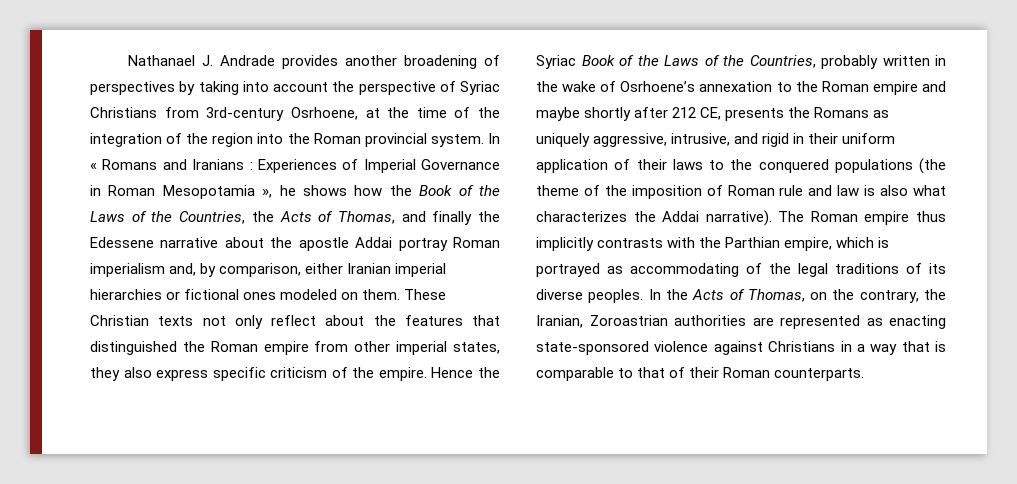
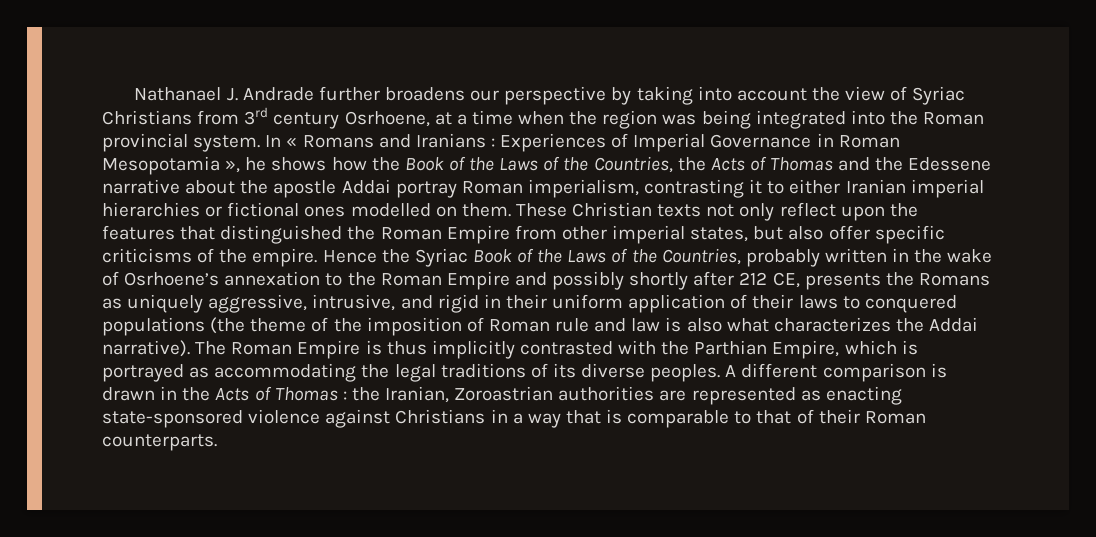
[281,55,500,69] [90,81,175,95] provides another broadening of perspectives -> [318,86,607,105] further broadens our perspective
[358,81,436,95] perspective -> [845,86,886,101] view
[206,107,500,121] [90,133,254,147] 3rd-century Osrhoene, at the time of the integration of the region -> [244,107,846,129] 3rd century Osrhoene, at a time when the region was being integrated
[337,211,473,225] Thomas, and finally -> [770,157,871,171] Thomas and
[90,263,302,277] imperialism and, by comparison, -> [527,179,785,198] imperialism, contrasting it to
[280,289,338,300] modeled -> [350,203,431,217] modelled
[325,315,365,326] about -> [840,206,885,221] upon
[263,341,309,355] empire -> [446,225,510,244] Empire
[90,367,328,381] they also express specific criticism -> [753,225,945,244] [102,248,192,263] but also offer specific criticisms
[872,81,946,95] [536,107,580,121] empire and maybe -> [446,271,625,290] Empire and possibly
[730,159,753,170] the -> (860, 302) none
[864,211,910,225] empire -> [297,340,382,359] Empire is
[597,238,664,248] contrasts -> [519,341,613,355] contrasted
[784,237,833,251] empire, -> [772,340,840,359] Empire,
[746,263,762,274] of -> (357, 372) none
[648,289,919,303] In the Acts of Thomas, on the contrary, -> [725,363,947,382] [102,386,347,401] A different comparison is drawn in the Acts of Thomas :

